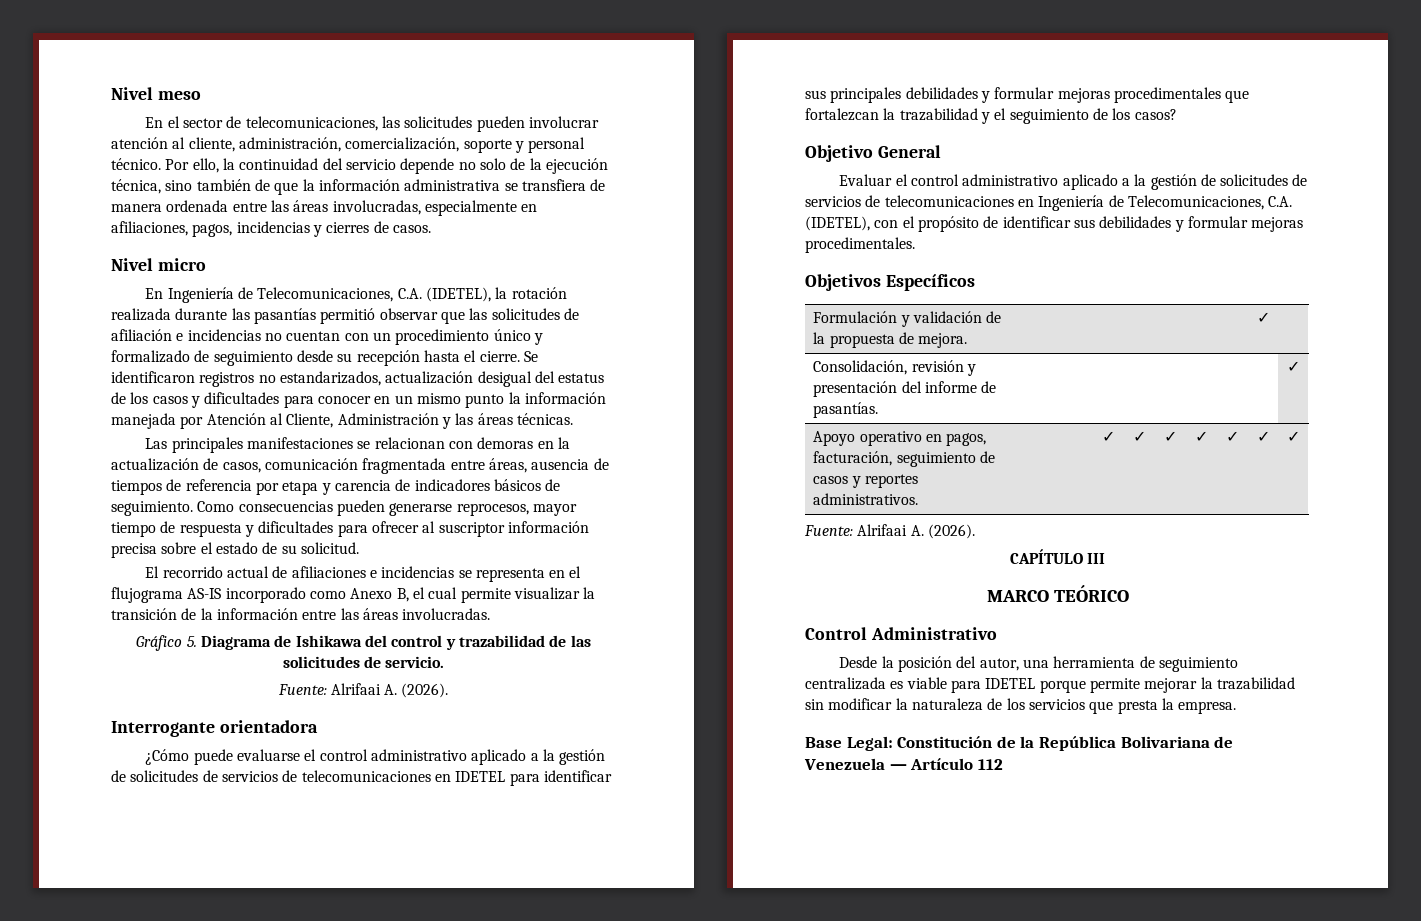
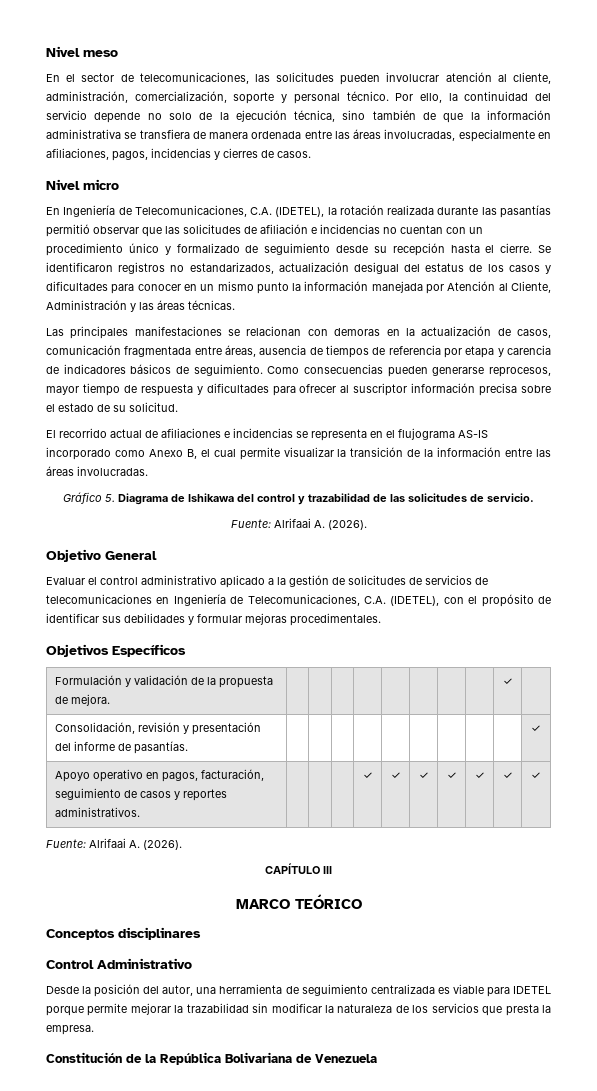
[111,720,318,737] [145,749,606,765] [111,770,612,786] [805,87,1250,103] [805,108,1177,124] // Interrogante orientadora // ¿Cómo puede evaluarse el control administrativo aplicado a la gestión de solicitudes de servicios de telecomunicaciones en IDETEL para identificar sus principales debilidades y formular mejoras procedimentales que fortalezcan la trazabilidad y el seguimiento de los casos? -> (367, 525) none
(1129, 593) none -> [46,927,201,940] // Conceptos disciplinares
[805,736,893,751] Base Legal: -> (94, 1030) none
[889,758,1003,770] — Artículo 112 -> (377, 1058) none

